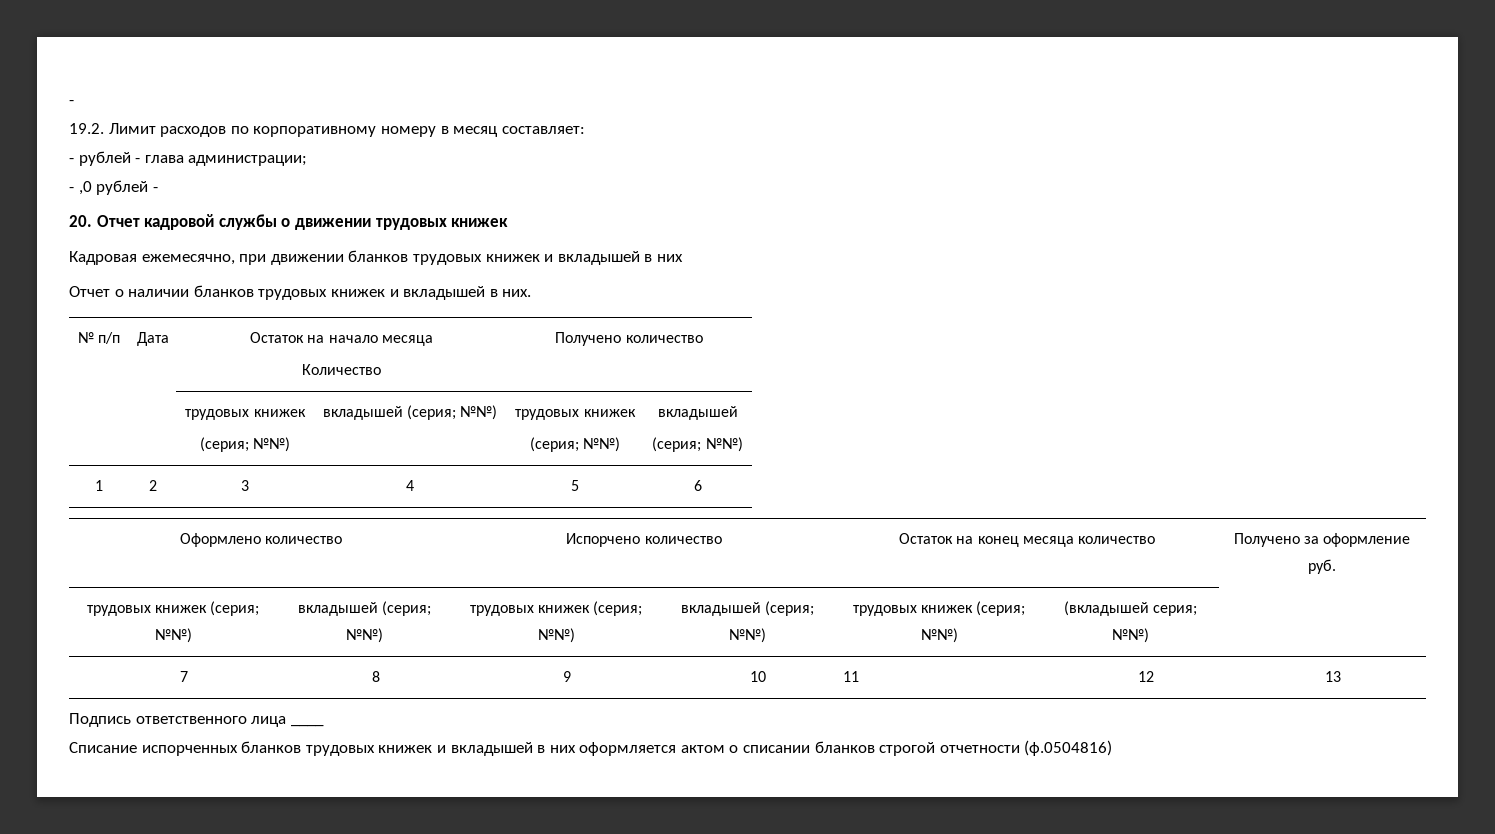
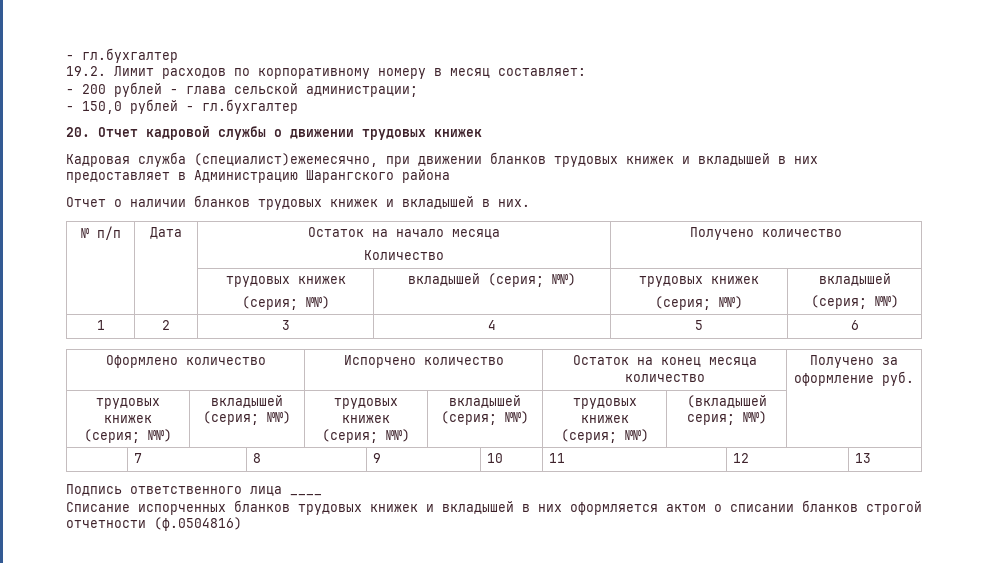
[69,100,74,105] - -> [66,48,178,63] - гл.бухгалтер
(74, 160) none -> [82,84,106,94] 200
(184, 159) none -> [234,83,298,94] сельской
[78,180,158,195] ,0 рублей - -> [82,99,298,114] 150,0 рублей - гл.бухгалтер
[141,254,235,265] ежемесячно, -> [138,152,378,167] служба (специалист)ежемесячно,
(683, 258) none -> [66,169,450,183] предоставляет в Администрацию Шарангского района

